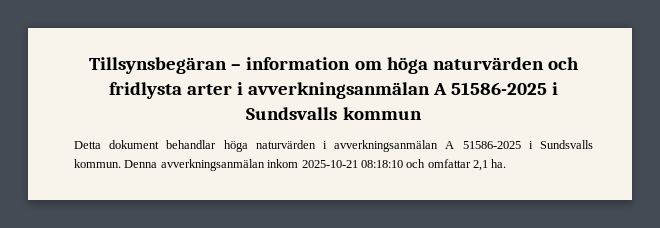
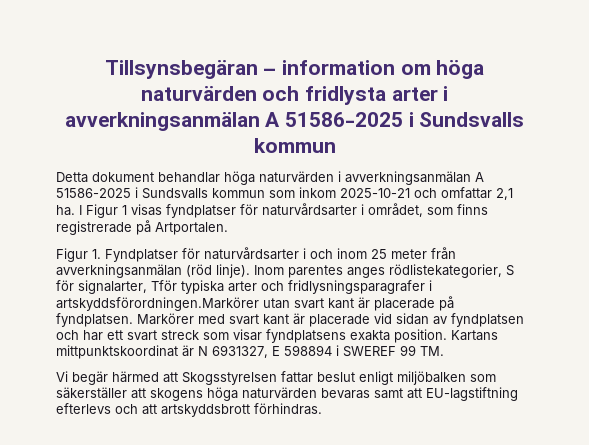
[74,159,265,171] kommun. Denna avverkningsanmälan -> [212,188,295,198] kommun som
[360,160,403,168] 08:18:10 -> (410, 193) none
(507, 163) none -> [79,203,488,218] [56,220,228,235] [56,247,456,262] [56,264,514,278] [56,280,432,294] [56,296,454,311] [56,313,524,327] [56,329,498,343] [56,345,444,359] [56,371,496,385] [56,387,518,401] [56,403,322,417] I Figur 1 visas fyndplatser för naturvårdsarter i området, som finns registrerade på Artportalen. // Figur 1. Fyndplatser för naturvårdsarter i och inom 25 meter från avverkningsanmälan (röd linje). Inom parentes anges rödlistekategorier, S för signalarter, Tför typiska arter och fridlysningsparagrafer i artskyddsförordningen.Markörer utan svart kant är placerade på fyndplatsen. Markörer med svart kant är placerade vid sidan av fyndplatsen och har ett svart streck som visar fyndplatsens exakta position. Kartans mittpunktskoordinat är N 6931327, E 598894 i SWEREF 99 TM. // Vi begär härmed att Skogsstyrelsen fattar beslut enligt miljöbalken som säkerställer att skogens höga naturvärden bevaras samt att EU-lagstiftning efterlevs och att artskyddsbrott förhindras.

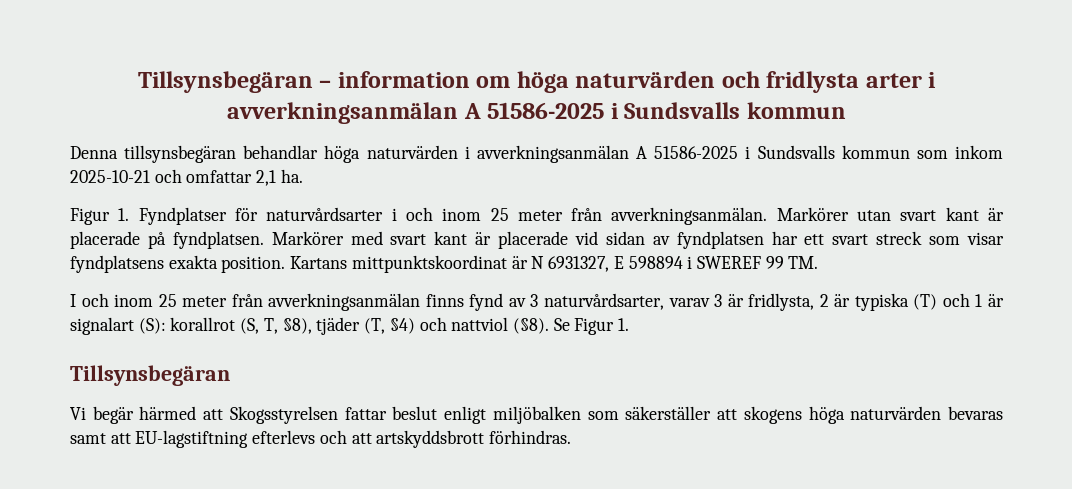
[56,172,154,183] Detta dokument -> [70,145,237,163] Denna tillsynsbegäran
[79,203,488,218] [56,220,228,235] I Figur 1 visas fyndplatser för naturvårdsarter i området, som finns registrerade på Artportalen. -> (303, 176) none
[56,264,514,278] [56,280,432,294] [56,297,259,311] avverkningsanmälan (röd linje). Inom parentes anges rödlistekategorier, S för signalarter, Tför typiska arter och fridlysningsparagrafer i artskyddsförordningen.Markörer -> [611,207,849,225] avverkningsanmälan. Markörer
[56,330,79,340] och -> (764, 240) none
(444, 351) none -> [70,293,1004,311] [70,317,630,335] [70,365,230,386] // I och inom 25 meter från avverkningsanmälan finns fynd av 3 naturvårdsarter, varav 3 är fridlysta, 2 är typiska (T) och 1 är signalart (S): korallrot (S, T, §8), tjäder (T, §4) och nattviol (§8). Se Figur 1. // Tillsynsbegäran

